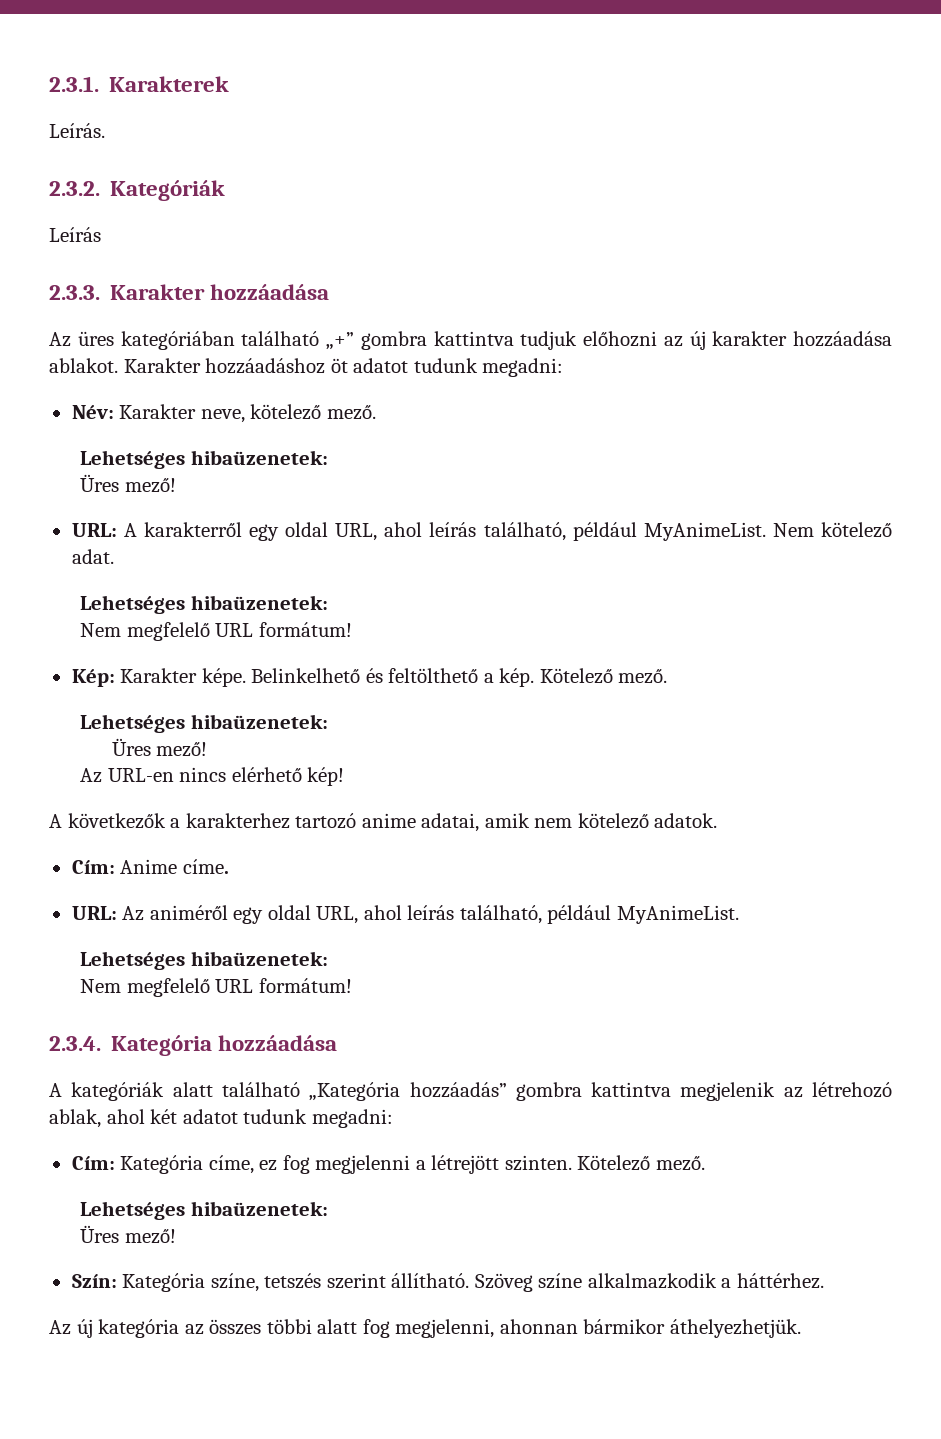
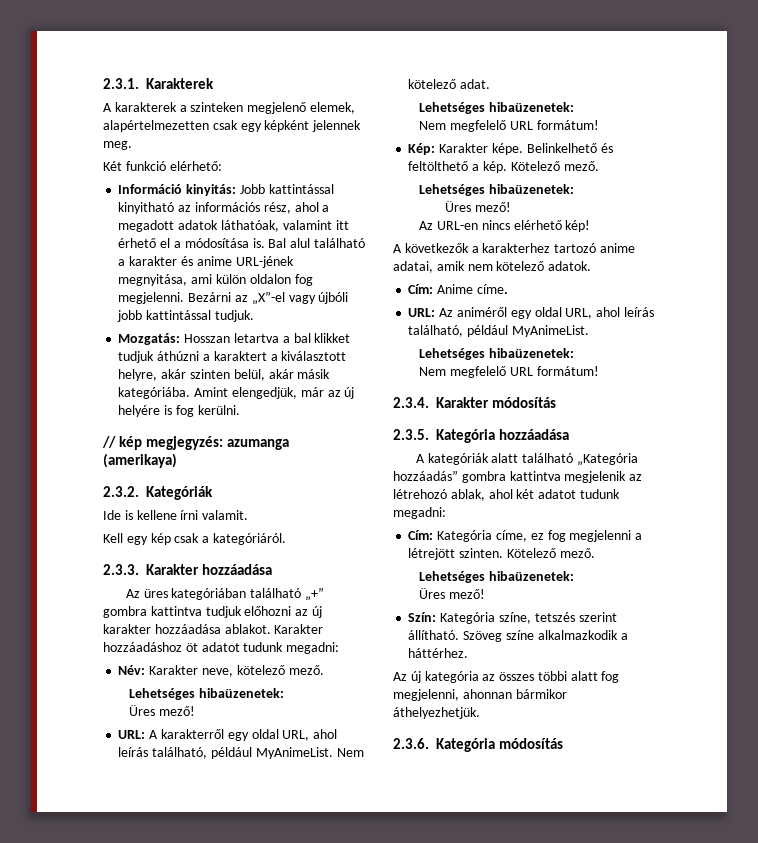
[49,123,105,138] [49,180,226,201] [49,227,101,242] Leírás. // 2.3.2. Kategóriák // Leírás -> [103,102,355,114] [103,120,362,132] [103,141,132,150] [103,161,222,171] [118,184,334,196] [118,202,330,214] [118,220,349,232] [118,238,365,248] [118,256,294,268] [118,274,313,286] [118,291,349,305] [117,310,254,322] [118,333,351,345] [118,351,347,363] [118,369,331,381] [118,387,355,399] [118,405,240,417] [102,436,289,450] [103,453,177,468] [103,486,213,500] [103,510,249,520] [103,533,286,545] A karakterek a szinteken megjelenő elemek, alapértelmezetten csak egy képként jelennek meg. // Két funkció elérhető: // Információ kinyitás: Jobb kattintással kinyitható az információs rész, ahol a megadott adatok láthatóak, valamint itt érhető el a módosítása is. Bal alul található a karakter és anime URL-jének megnyitása, ami külön oldalon fog megjelenni. Bezárni az „X”-el vagy újbóli jobb kattintással tudjuk. // Mozgatás: Hosszan letartva a bal klikket tudjuk áthúzni a karaktert a kiválasztott helyre, akár szinten belül, akár másik kategóriába. Amint elengedjük, már az új helyére is fog kerülni. // // kép megjegyzés: azumanga (amerikaya) // 2.3.2. Kategóriák // Ide is kellene írni valamit. // Kell egy kép csak a kategóriáról.
(101, 1043) none -> [436,397,556,408] [393,429,429,440] Karakter módosítás // 2.3.5.
(801, 1328) none -> [393,738,563,752] // 2.3.6. Kategória módosítás

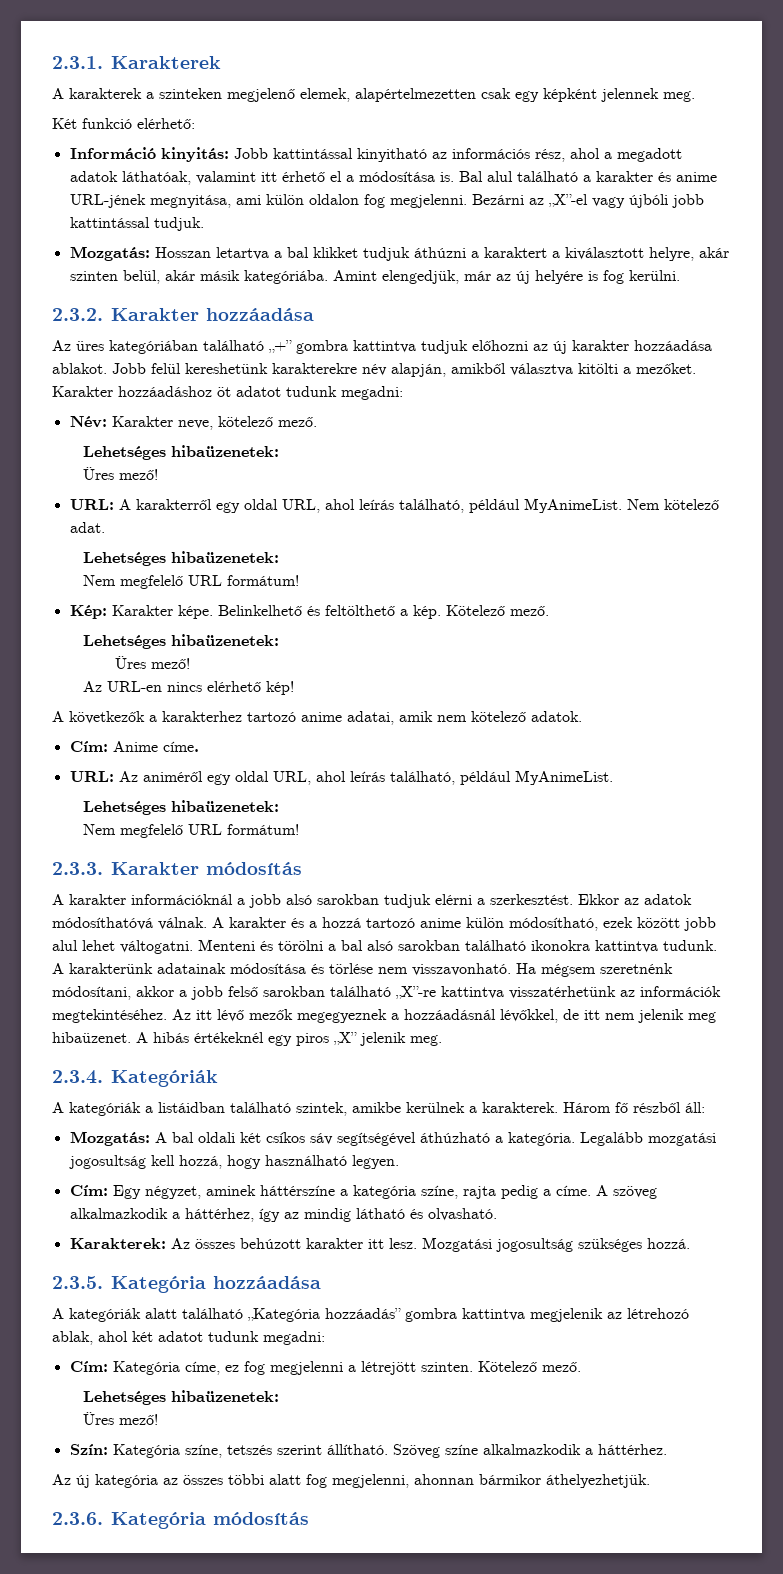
[102,436,289,450] [103,453,177,468] [103,486,213,500] [103,510,249,520] [103,533,286,545] [103,564,139,575] // kép megjegyzés: azumanga (amerikaya) // 2.3.2. Kategóriák // Ide is kellene írni valamit. // Kell egy kép csak a kategóriáról. // 2.3.3. -> [52,308,103,321] 2.3.2.
(271, 629) none -> [112,363,696,377] Jobb felül kereshetünk karakterekre név alapján, amikből választva kitölti a mezőket.
[393,397,429,408] 2.3.4. -> [52,862,103,875] 2.3.3.
(556, 402) none -> [52,894,692,908] [52,917,716,931] [52,939,717,954] [52,963,673,977] [52,986,721,1000] [52,1009,716,1023] [52,1032,442,1046] [52,1070,218,1087] [52,1102,705,1116] [69,1131,716,1146] [68,1155,399,1169] [69,1185,657,1199] [69,1208,497,1222] [69,1237,690,1252] // A karakter információknál a jobb alsó sarokban tudjuk elérni a szerkesztést. Ekkor az adatok módosíthatóvá válnak. A karakter és a hozzá tartozó anime külön módosítható, ezek között jobb alul lehet váltogatni. Menteni és törölni a bal alsó sarokban található ikonokra kattintva tudunk. A karakterünk adatainak módosítása és törlése nem visszavonható. Ha mégsem szeretnénk módosítani, akkor a jobb felső sarokban található „X”-re kattintva visszatérhetünk az információk megtekintéséhez. Az itt lévő mezők megegyeznek a hozzáadásnál lévőkkel, de itt nem jelenik meg hibaüzenet. A hibás értékeknél egy piros „X” jelenik meg. // 2.3.4. Kategóriák // A kategóriák a listáidban található szintek, amikbe kerülnek a karakterek. Három fő részből áll: // Mozgatás: A bal oldali két csíkos sáv segítségével áthúzható a kategória. Legalább mozgatási jogosultság kell hozzá, hogy használható legyen. // Cím: Egy négyzet, aminek háttérszíne a kategória színe, rajta pedig a címe. A szöveg alkalmazkodik a háttérhez, így az mindig látható és olvasható. // Karakterek: Az összes behúzott karakter itt lesz. Mozgatási jogosultság szükséges hozzá.

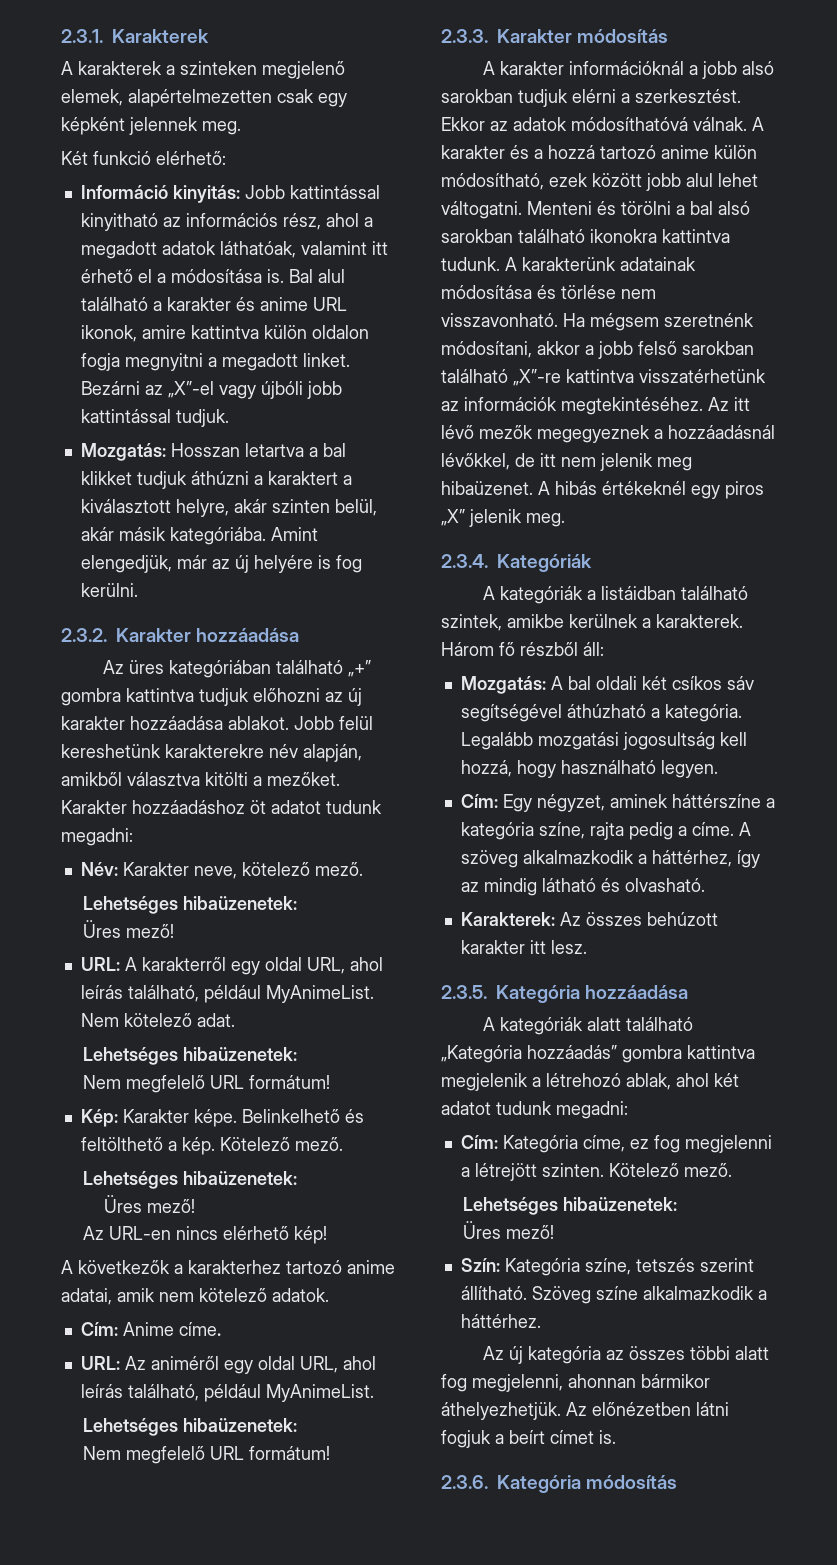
[69,194,467,208] URL-jének megnyitása, ami külön oldalon fog megjelenni. -> [312,297,347,311] [80,325,369,342] [80,353,350,371] URL ikonok, amire kattintva külön oldalon fogja megnyitni a megadott linket.
[421,1237,690,1252] Mozgatási jogosultság szükséges hozzá. -> (587, 947) none
[607,1312,622,1319] az -> [532,1077,541,1087] a
(650, 1481) none -> [566,1402,729,1416] [441,1430,616,1448] Az előnézetben látni fogjuk a beírt címet is.

